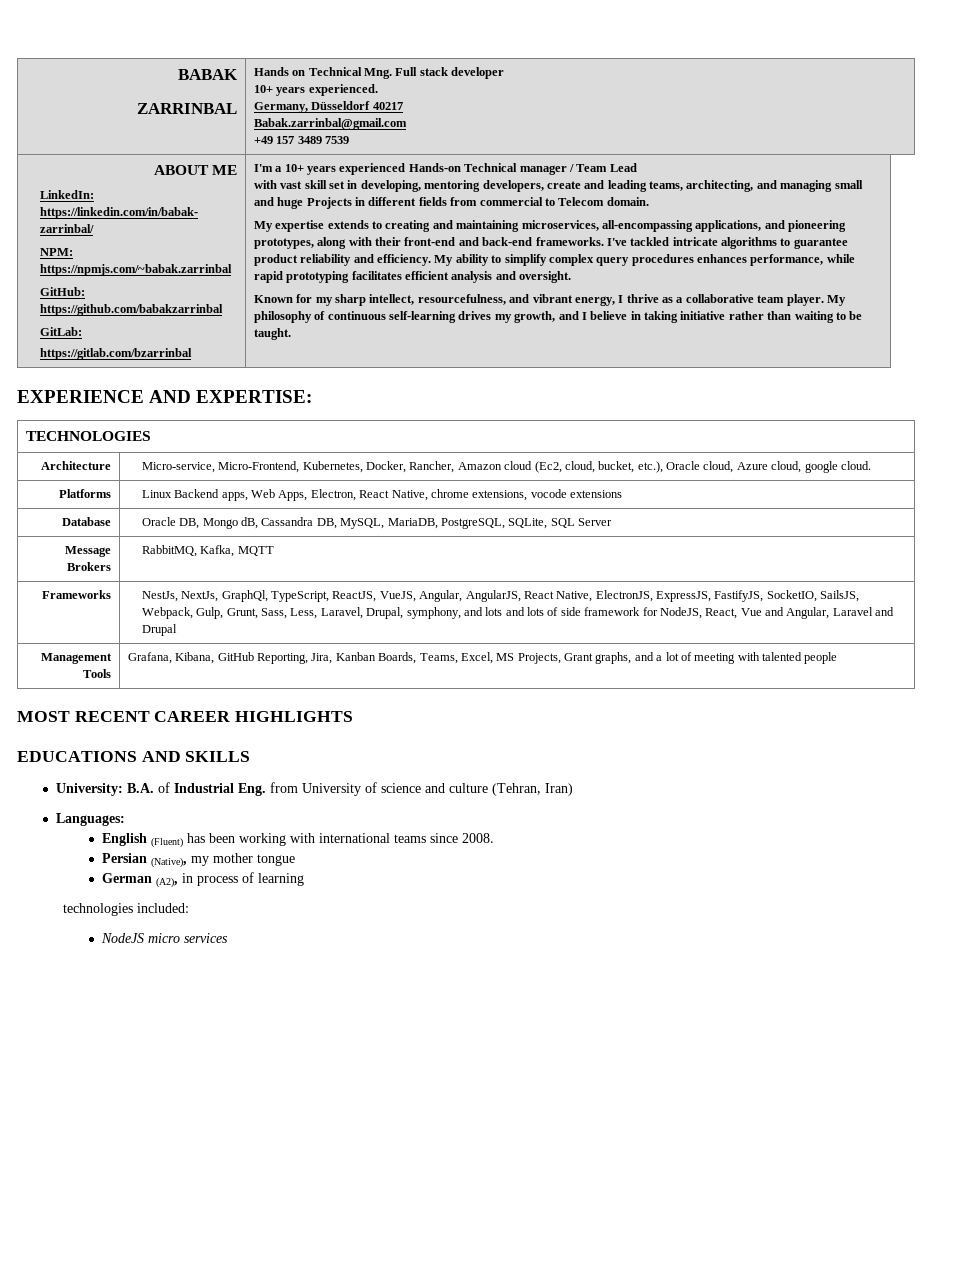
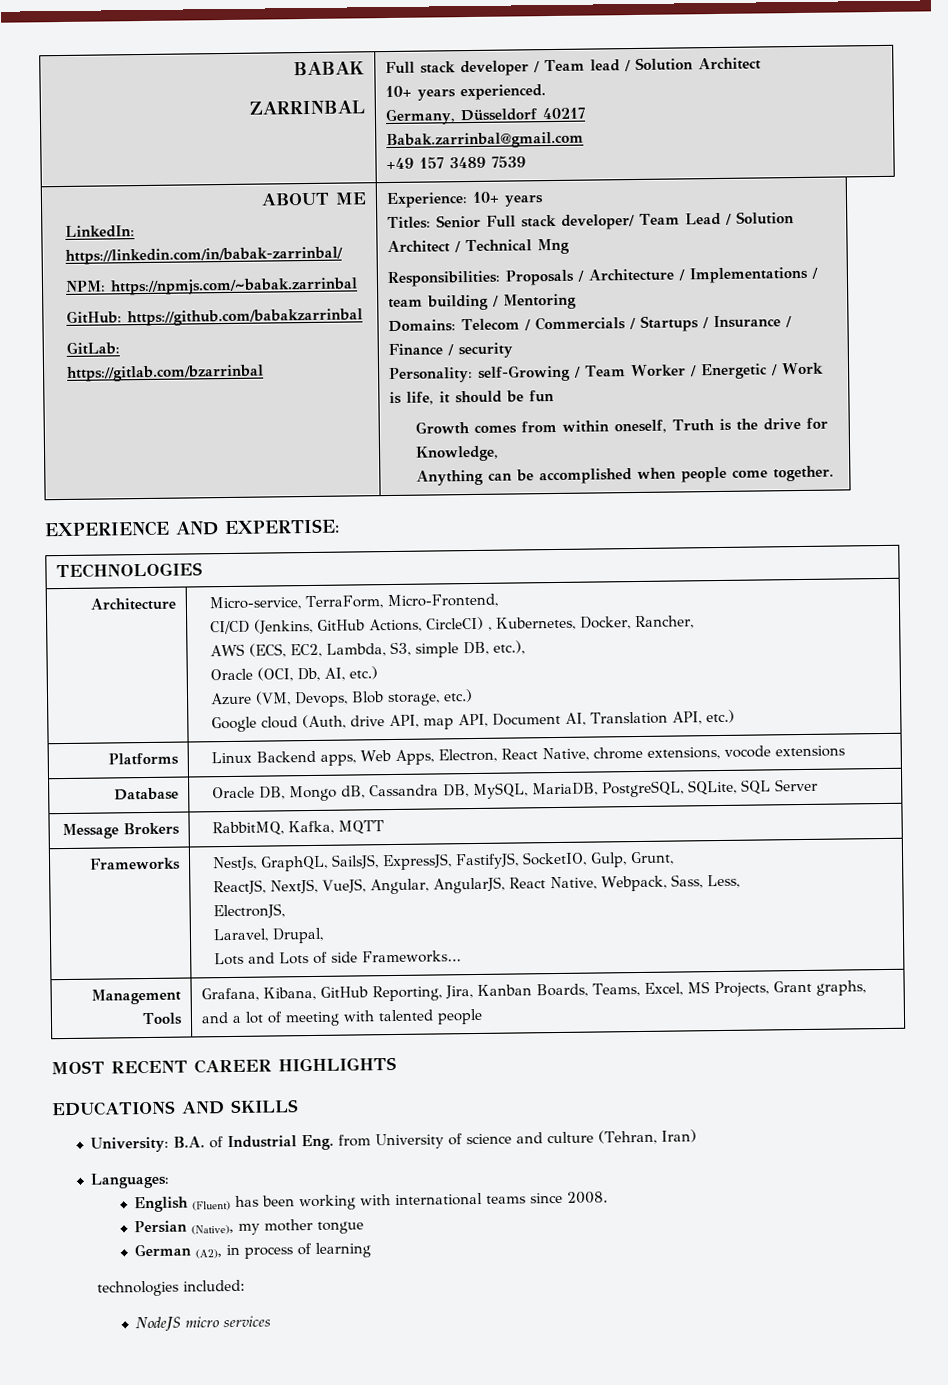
[253,67,393,79] Hands on Technical Mng. -> (366, 107) none
(505, 73) none -> [532,57,761,73] / Team lead / Solution Architect
[253,163,637,175] [253,180,863,192] [253,197,649,209] [253,220,847,232] [253,237,848,249] [253,254,855,266] [253,271,572,283] [253,294,846,306] [253,311,863,323] [253,328,291,340] I'm a 10+ years experienced Hands-on Technical manager / Team Lead // with vast skill set in developing, mentoring developers, create and leading teams, architecting, and managing small and huge Projects in different fields from commercial to Telecom domain. // My expertise extends to creating and maintaining microservices, all-encompassing applications, and pioneering prototypes, along with their front-end and back-end frameworks. I've tackled intricate algorithms to guarantee product reliability and efficiency. My ability to simplify complex query procedures enhances performance, while rapid prototyping facilitates efficient analysis and oversight. // Known for my sharp intellect, resourcefulness, and vibrant energy, I thrive as a collaborative team player. My philosophy of continuous self-learning drives my growth, and I believe in taking initiative rather than waiting to be taught. -> [385,191,544,209] [386,211,794,230] [386,238,570,255] [386,266,818,288] [387,293,577,311] [387,315,792,333] [387,342,513,359] [388,362,824,384] [388,390,554,405] [414,417,828,435] [414,445,499,462] [415,465,834,486] Experience: 10+ years // Titles: Senior Full stack developer/ Team Lead / Solution Architect / Technical Mng // Responsibilities: Proposals / Architecture / Implementations / team building / Mentoring // Domains: Telecom / Commercials / Startups / Insurance / Finance / security // Personality: self-Growing / Team Worker / Energetic / Work is life, it should be fun // Growth comes from within oneself, Truth is the drive for Knowledge, // Anything can be accomplished when people come together.
(215, 467) none -> [304,595,383,610] TerraForm,
[302,461,871,473] Kubernetes, Docker, Rancher, Amazon cloud (Ec2, cloud, bucket, etc.), Oracle cloud, Azure cloud, google cloud. -> [209,615,694,635] [209,640,525,658] [209,666,378,682] [209,689,473,708] [210,709,735,733] // CI/CD (Jenkins, GitHub Actions, CircleCI) , Kubernetes, Docker, Rancher, // AWS (ECS, EC2, Lambda, S3, simple DB, etc.), // Oracle (OCI, Db, AI, etc.) // Azure (VM, Devops, Blob storage, etc.) // Google cloud (Auth, drive API, map API, Document AI, Translation API, etc.)
[181,590,377,602] NextJs, GraphQl, TypeScript, ReactJS, -> [259,851,674,872] [212,878,318,896] GraphQL, SailsJS, ExpressJS, FastifyJS, SocketIO, Gulp, Grunt, // ReactJS, NextJS,
[595,590,860,602] [141,607,258,619] ElectronJS, ExpressJS, FastifyJS, SocketIO, SailsJS, Webpack, Gulp, Grunt, -> [600,875,667,892] Webpack,
(318, 613) none -> [212,903,285,920] // ElectronJS, //
[406,607,895,619] [141,624,177,636] symphony, and lots and lots of side framework for NodeJS, React, Vue and Angular, Laravel and Drupal -> [213,950,461,966] // Lots and Lots of side Frameworks…

